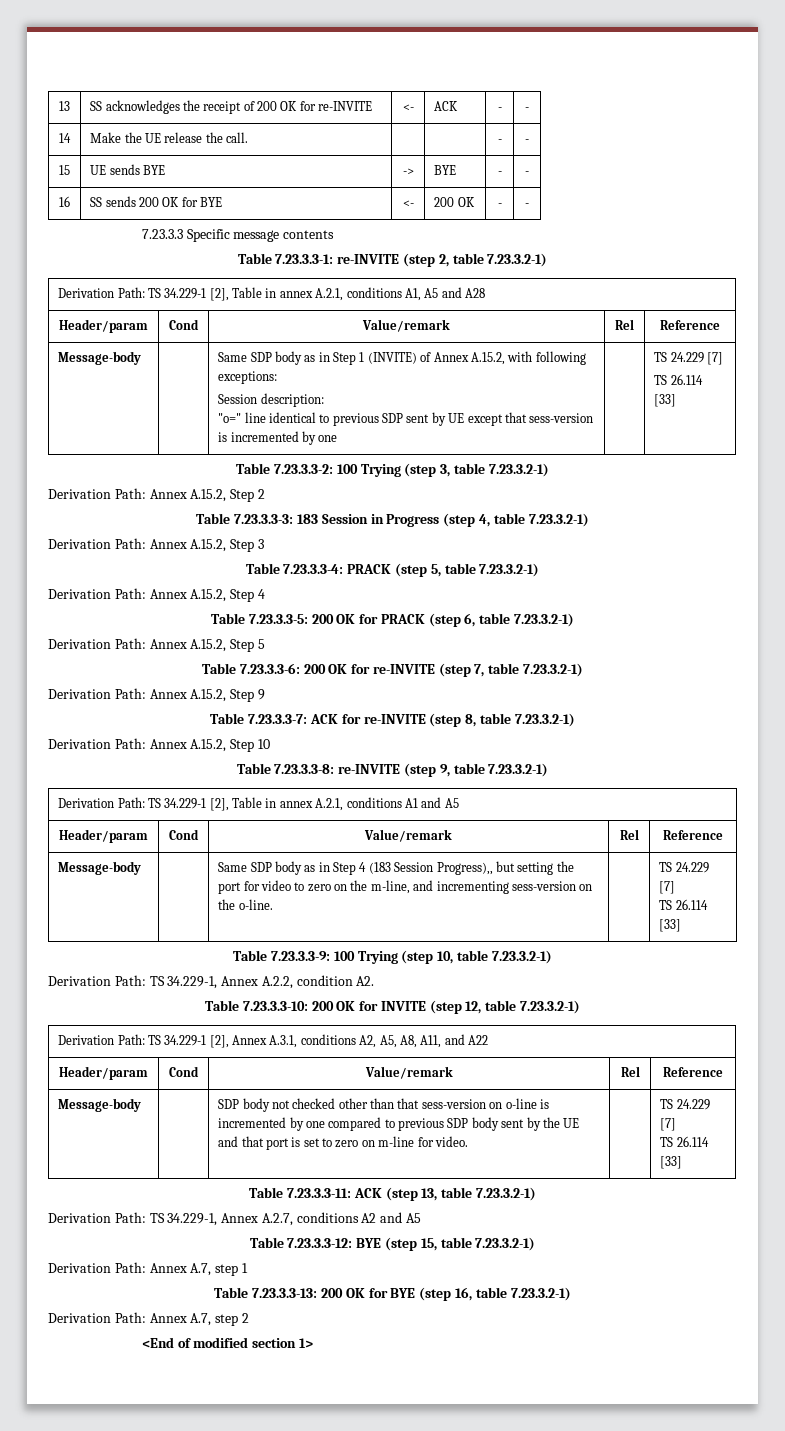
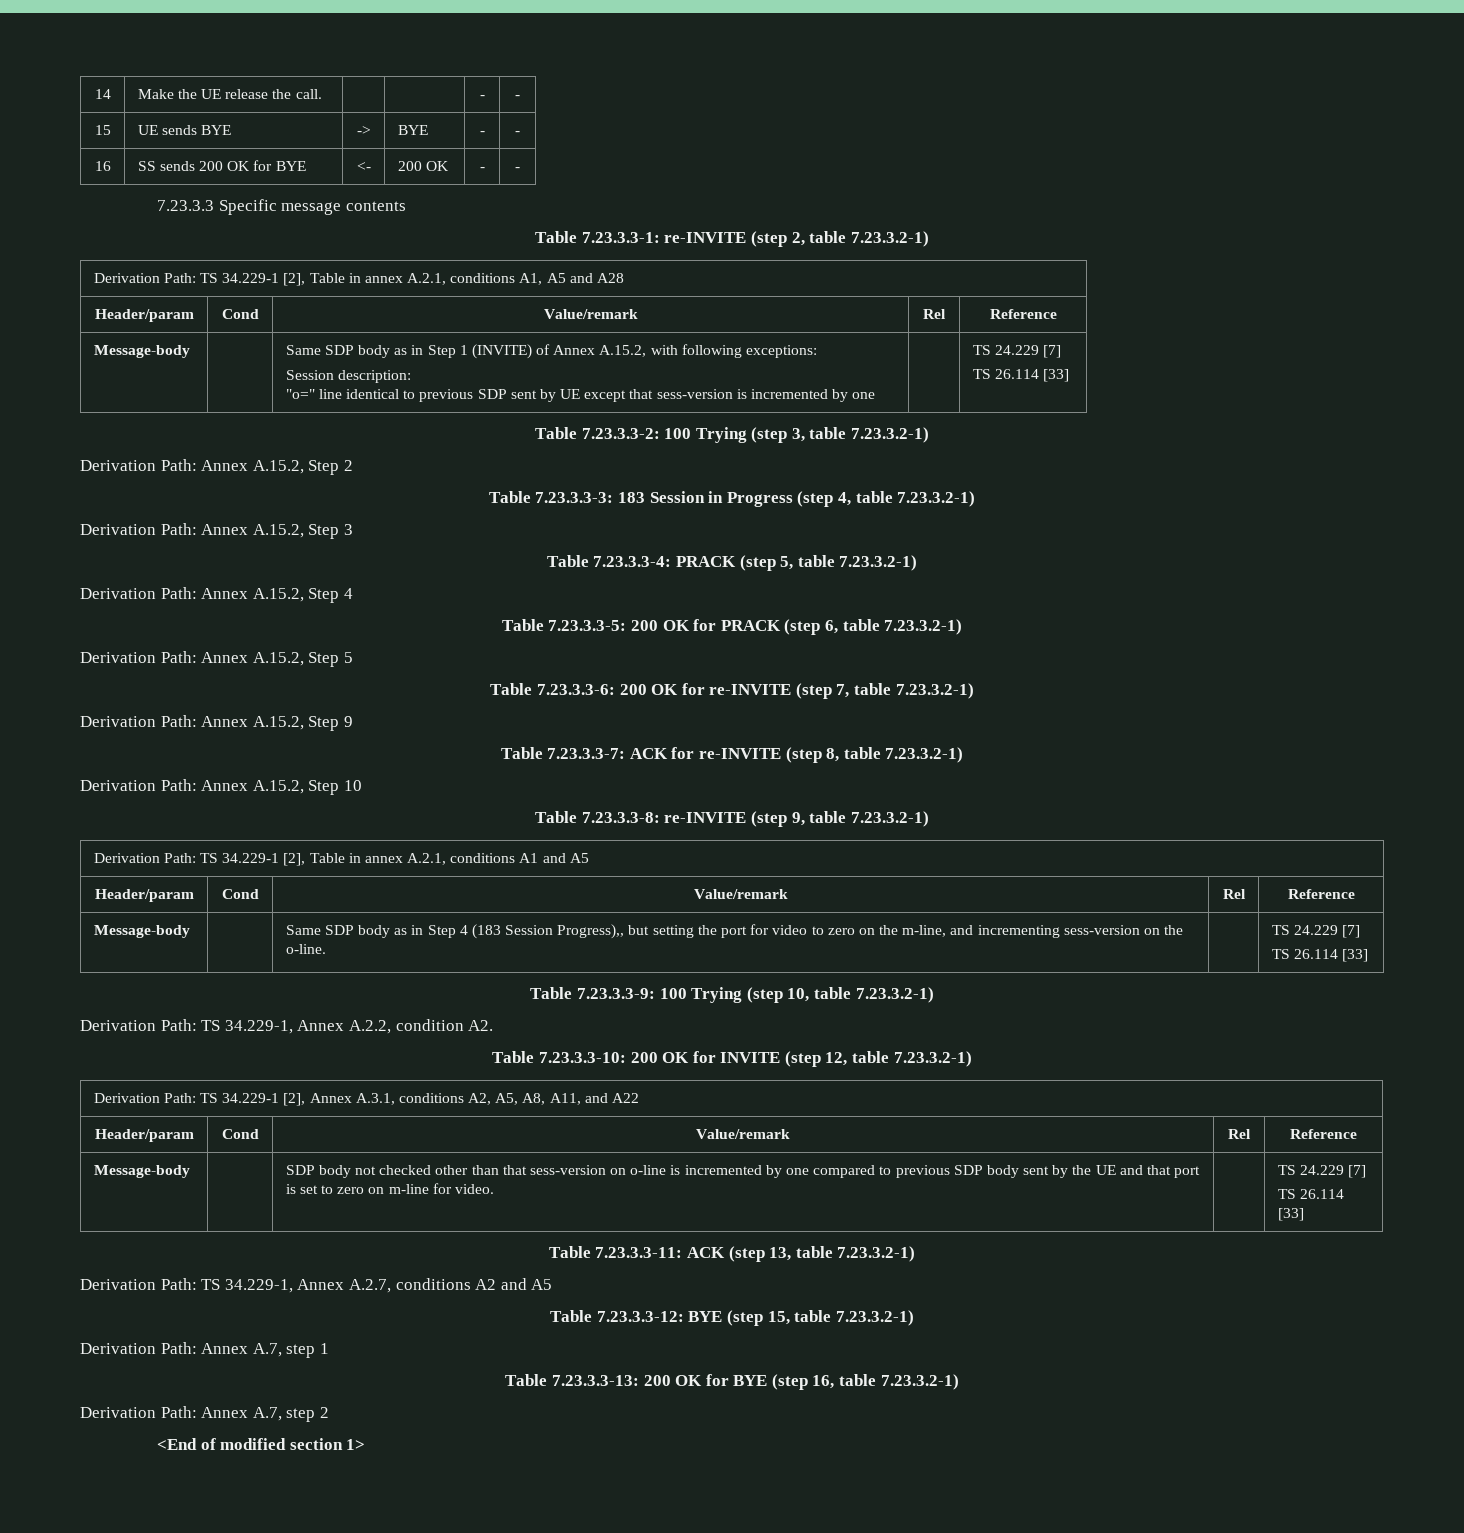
[59,101,70,111] [90,100,373,114] [402,104,414,111] [434,101,459,111] [497,107,502,111] [525,107,529,111] 13 | SS acknowledges the receipt of 200 OK for re-INVITE | <- | ACK | - | - // -> (94, 94) none

